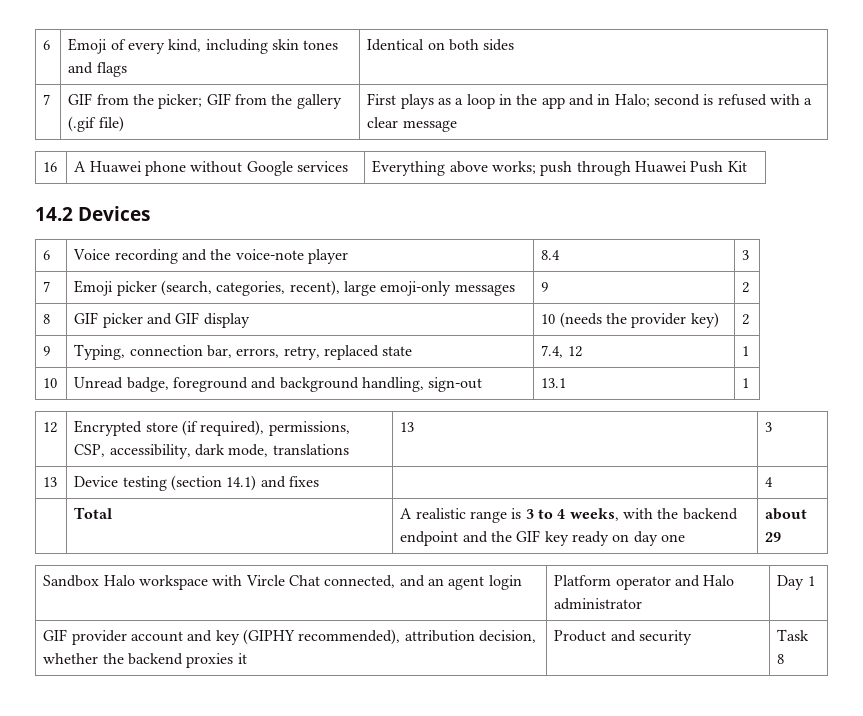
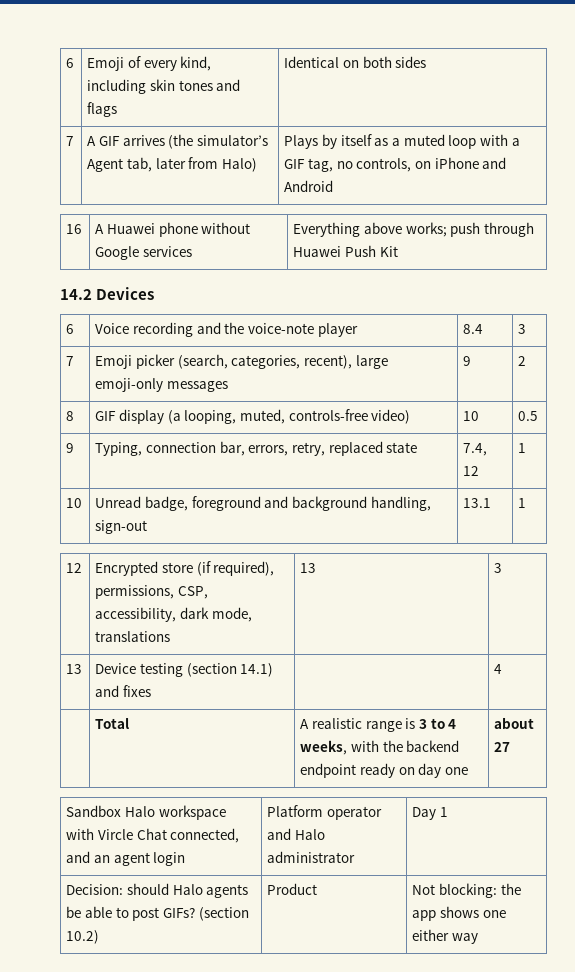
[68,93,342,109] [68,116,124,132] [367,93,813,109] [367,117,457,132] GIF from the picker; GIF from the gallery (.gif file) | First plays as a loop in the app and in Halo; second is refused with a clear message -> [87,134,269,149] [87,157,258,172] [284,134,520,149] [284,157,507,172] [284,180,334,192] A GIF arrives (the simulator’s Agent tab, later from Halo) | Plays by itself as a muted loop with a GIF tag, no controls, on iPhone and Android
[102,312,250,328] [541,312,719,328] [742,314,750,325] picker and GIF display | 10 (needs the provider key) | 2 -> [119,409,411,424] [463,411,480,421] [518,411,539,421] display (a looping, muted, controls-free video) | 10 | 0.5
[462,530,569,546] and the GIF key -> (357, 770) none
[765,532,782,542] 29 -> [494,742,511,752] 27
[43,629,536,645] [43,653,247,668] [554,630,693,645] [777,629,810,641] [777,654,785,664] GIF provider account and key (GIPHY recommended), attribution decision, whether the backend proxies it | Product and security | Task 8 -> [66,883,249,898] [66,906,249,921] [66,930,100,944] [267,883,318,895] [412,883,521,898] [412,906,506,921] [412,929,479,944] Decision: should Halo agents be able to post GIFs? (section 10.2) | Product | Not blocking: the app shows one either way

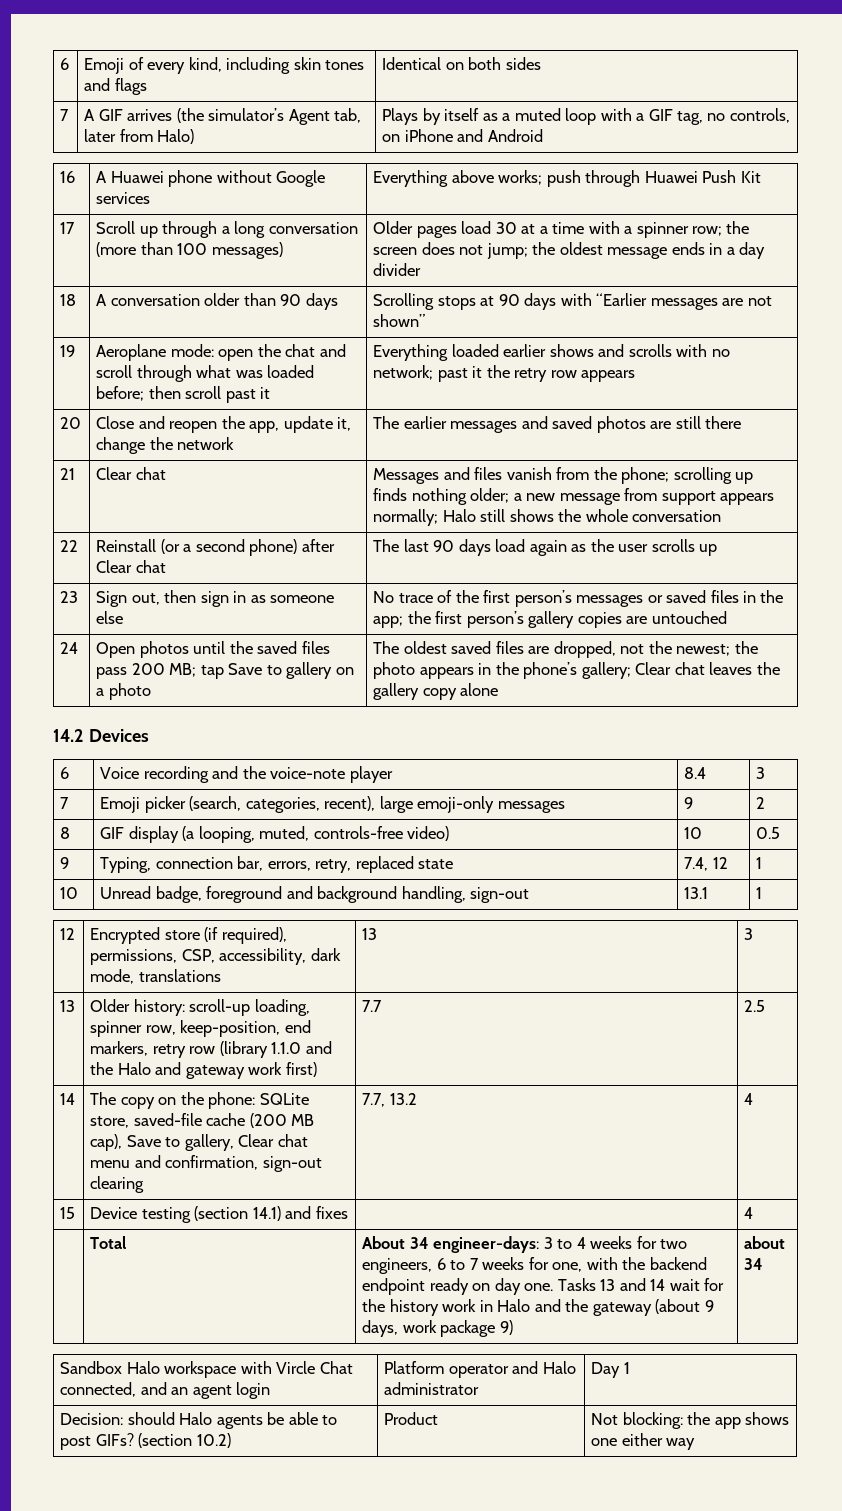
(398, 251) none -> [60,222,76,234] [96,221,358,238] [96,242,283,259] [373,221,750,238] [373,242,765,259] [373,263,422,276] [60,294,77,306] [96,293,338,310] [373,293,772,310] [373,314,426,327] [60,345,76,357] [96,344,346,361] [96,365,315,382] [96,386,271,403] [373,344,730,361] [373,365,636,382] [60,417,82,429] [96,416,352,433] [96,437,235,454] [373,416,742,433] [60,468,76,480] [96,467,166,480] [373,467,754,484] [373,488,775,505] [373,509,722,526] [60,540,79,552] [96,539,335,556] [96,560,166,573] [373,539,717,556] [60,591,79,603] [96,590,335,607] [96,611,124,624] [373,590,784,607] [373,611,727,628] [60,642,79,654] [96,641,330,658] [96,662,354,679] [96,683,151,700] [373,641,758,658] [373,662,780,679] [373,683,499,700] // 17 | Scroll up through a long conversation (more than 100 messages) | Older pages load 30 at a time with a spinner row; the screen does not jump; the oldest message ends in a day divider // 18 | A conversation older than 90 days | Scrolling stops at 90 days with “Earlier messages are not shown” // 19 | Aeroplane mode: open the chat and scroll through what was loaded before; then scroll past it | Everything loaded earlier shows and scrolls with no network; past it the retry row appears // 20 | Close and reopen the app, update it, change the network | The earlier messages and saved photos are still there // 21 | Clear chat | Messages and files vanish from the phone; scrolling up finds nothing older; a new message from support appears normally; Halo still shows the whole conversation // 22 | Reinstall (or a second phone) after Clear chat | The last 90 days load again as the user scrolls up // 23 | Sign out, then sign in as someone else | No trace of the first person’s messages or saved files in the app; the first person’s gallery copies are untouched // 24 | Open photos until the saved files pass 200 MB; tap Save to gallery on a photo | The oldest saved files are dropped, not the newest; the photo appears in the phone’s gallery; Clear chat leaves the gallery copy alone
(83, 669) none -> [90,999,310,1016] [90,1020,311,1037] [90,1041,332,1058] [90,1062,317,1079] [362,1000,383,1012] [744,1000,766,1012] [60,1093,76,1105] [90,1092,309,1109] [90,1113,315,1128] [90,1134,308,1151] [90,1155,322,1172] [90,1176,145,1193] [362,1093,417,1107] [744,1093,754,1105] [60,1207,76,1219] | Older history: scroll-up loading, spinner row, keep-position, end markers, retry row (library 1.1.0 and the Halo and gateway work first) | 7.7 | 2.5 // 14 | The copy on the phone: SQLite store, saved-file cache (200 MB cap), Save to gallery, Clear chat menu and confirmation, sign-out clearing | 7.7, 13.2 | 4 // 15
[300,718,457,732] [300,740,348,755] A realistic range is 3 to 4 weeks, -> [362,1236,688,1253] [362,1257,583,1274] About 34 engineer-days: 3 to 4 weeks for two engineers, 6 to 7 weeks for one,
[445,767,469,775] one -> [524,1278,724,1291] [362,1299,714,1316] [362,1320,513,1337] one. Tasks 13 and 14 wait for the history work in Halo and the gateway (about 9 days, work package 9)
[494,742,511,752] 27 -> [744,1258,764,1270] 34

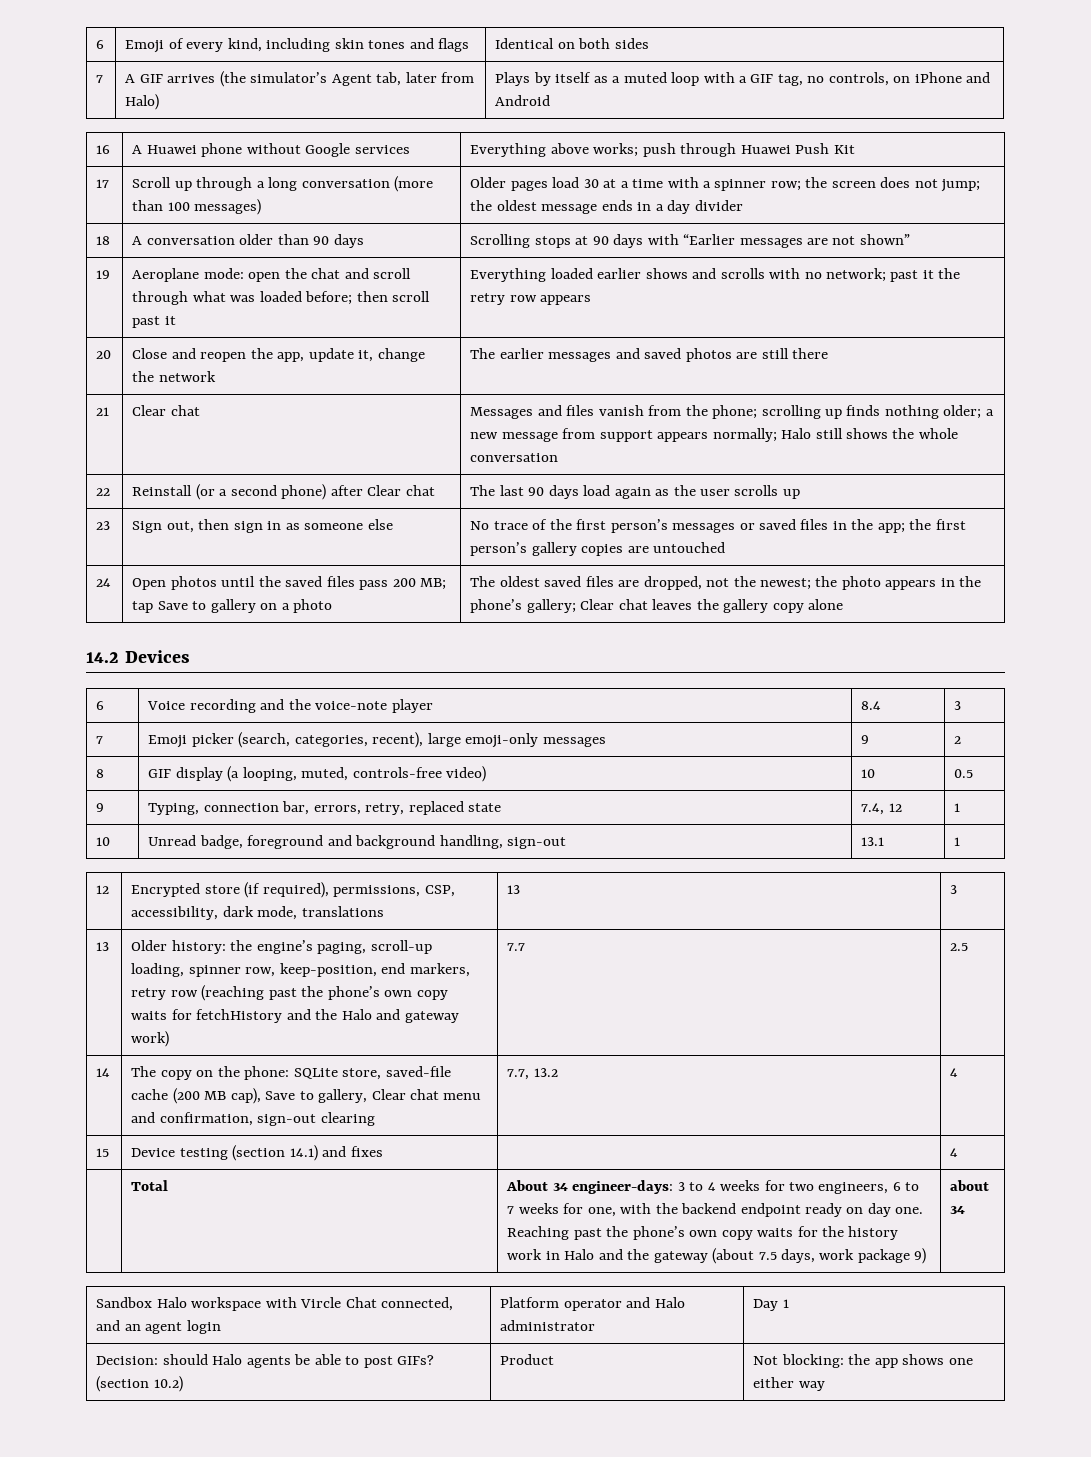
(185, 1007) none -> [230,940,367,954] the engine’s paging,
[219,1041,302,1058] (library 1.1.0 -> [201,985,448,1001] [131,1009,283,1023] (reaching past the phone’s own copy waits for fetchHistory
[248,1062,317,1077] work first) -> [131,1031,170,1047] work)
[557,1278,700,1291] Tasks 13 and 14 wait -> [507,1226,794,1240] Reaching past the phone’s own copy waits
[704,1300,714,1312] 9 -> [758,1252,777,1260] 7.5

